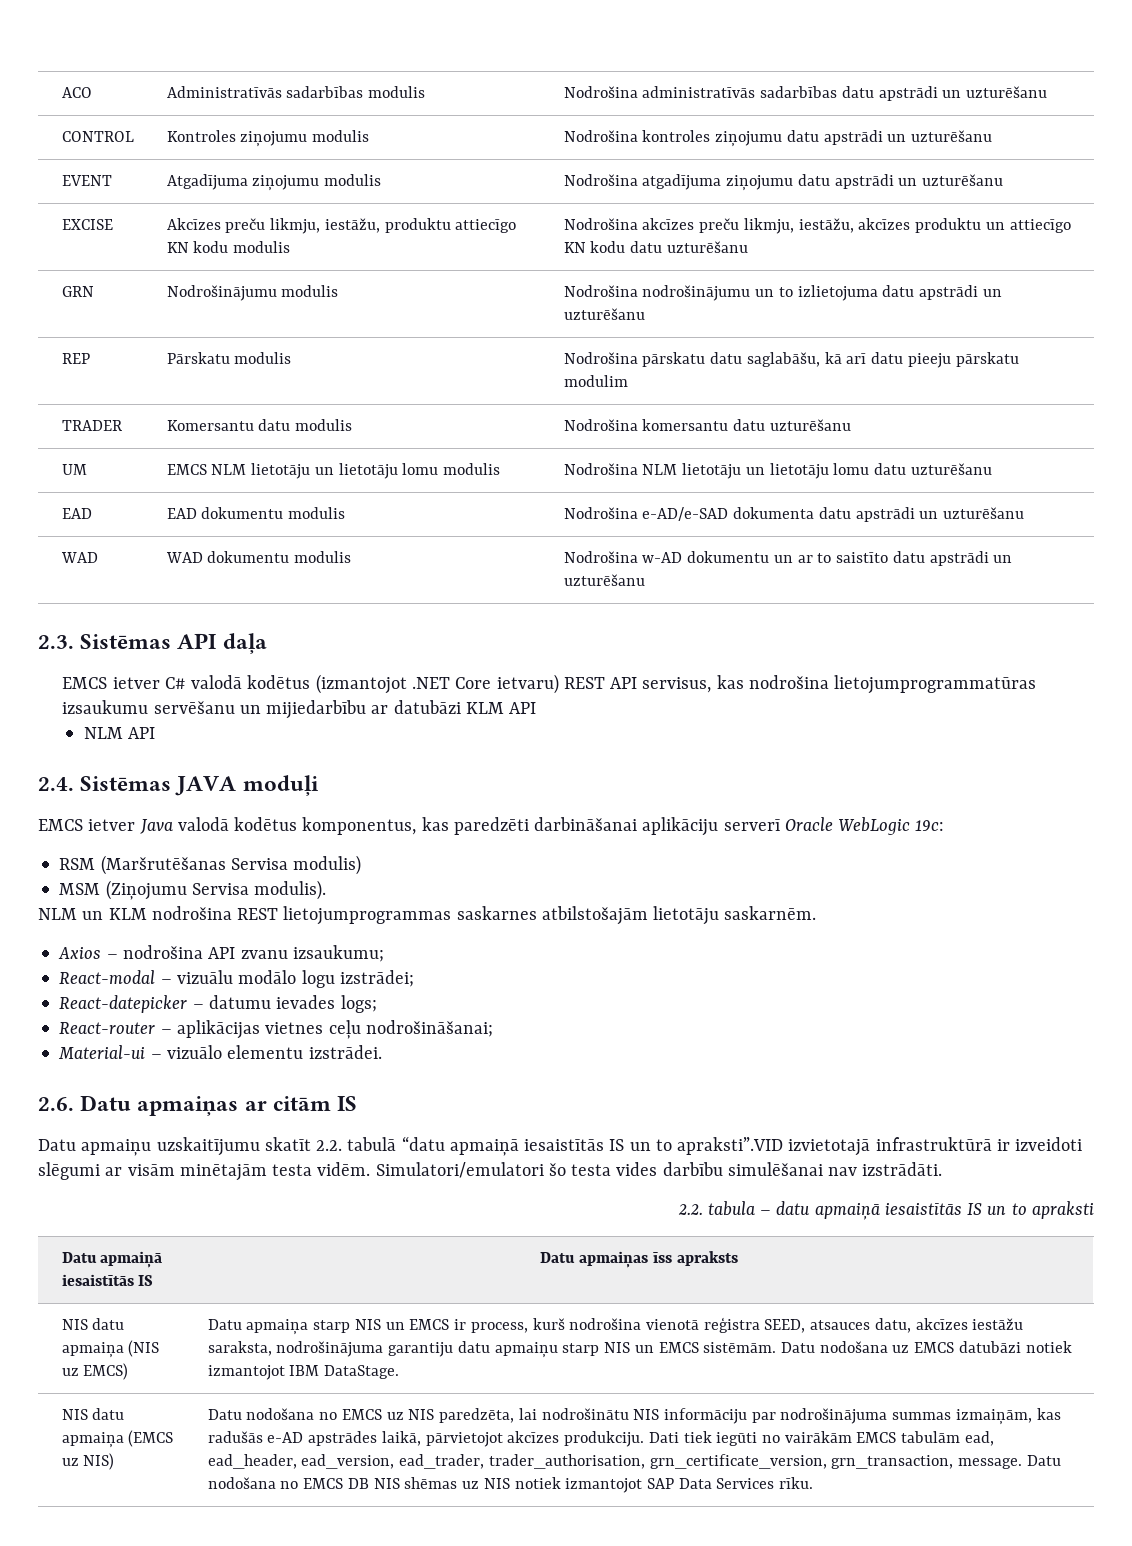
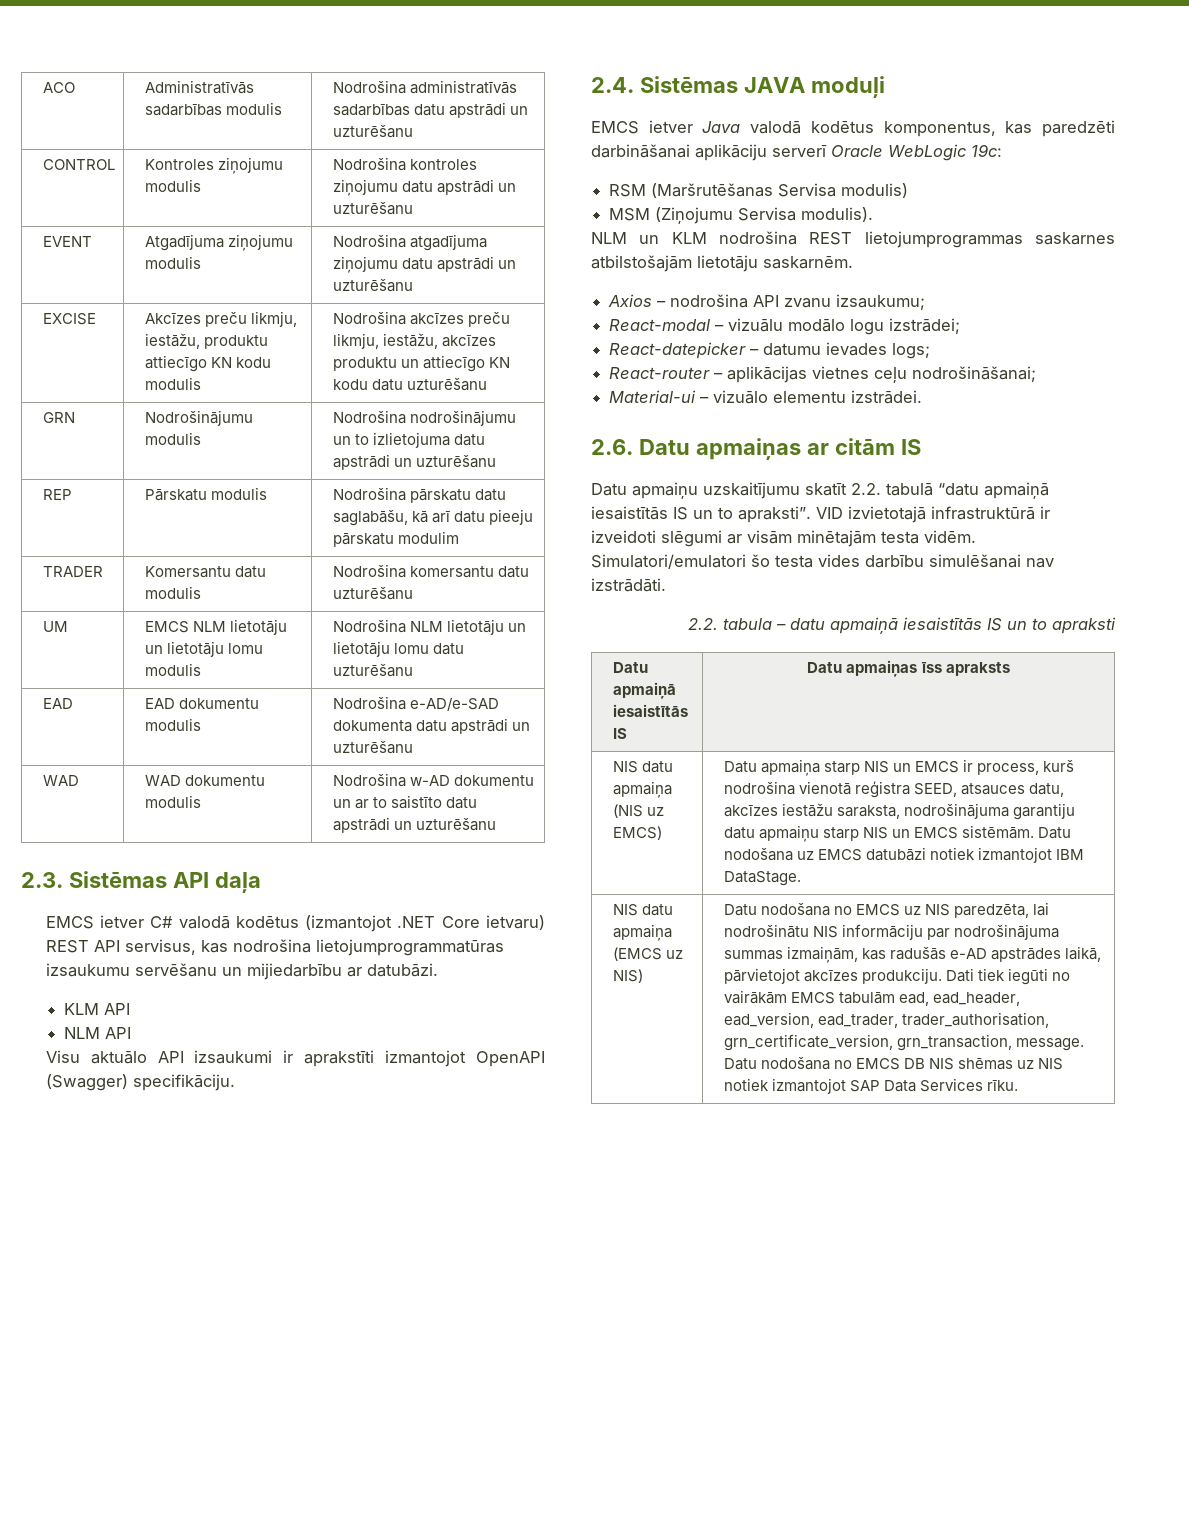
[393,700,461,714] datubāzi -> [366,963,438,977] datubāzi. //
(156, 733) none -> [45,1050,545,1067] [45,1074,235,1091] // Visu aktuālo API izsaukumi ir aprakstīti izmantojot OpenAPI (Swagger) specifikāciju.
[677,1137,784,1155] apraksti”.VID -> [738,506,843,523] apraksti”. VID

